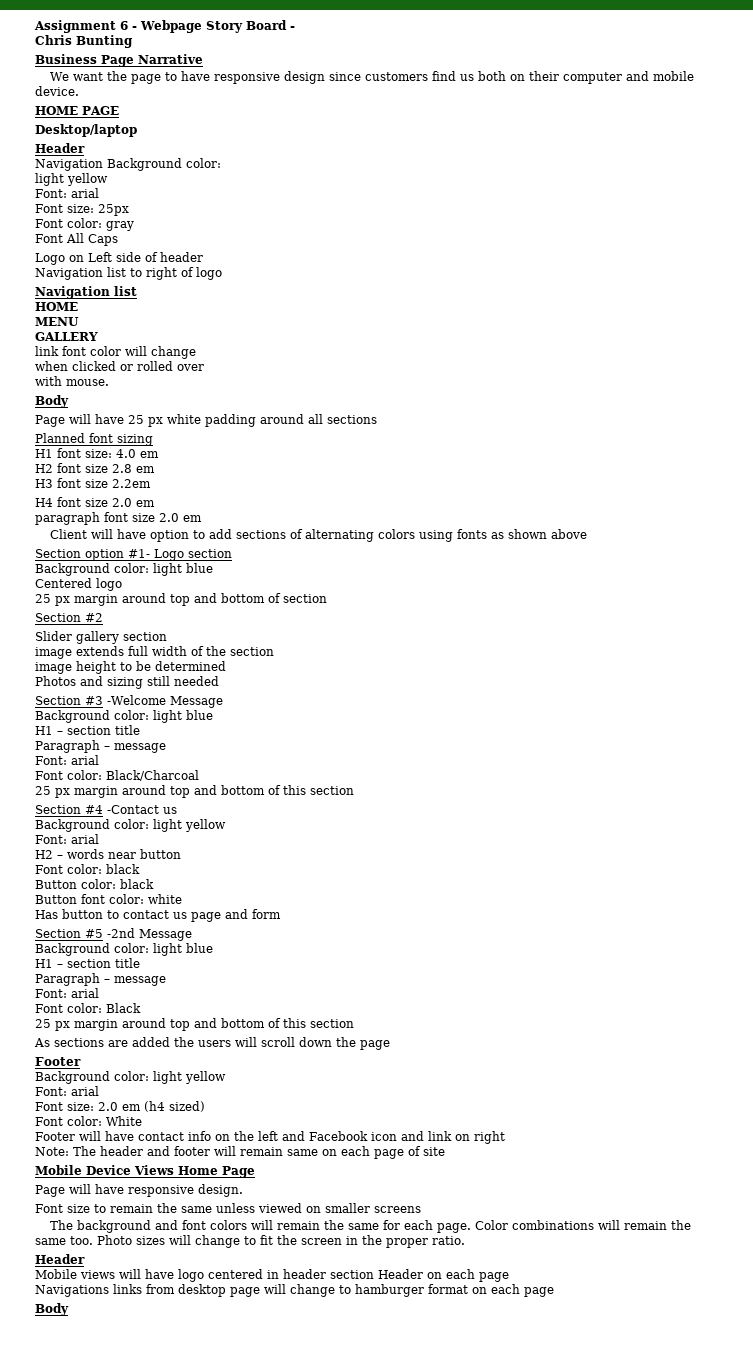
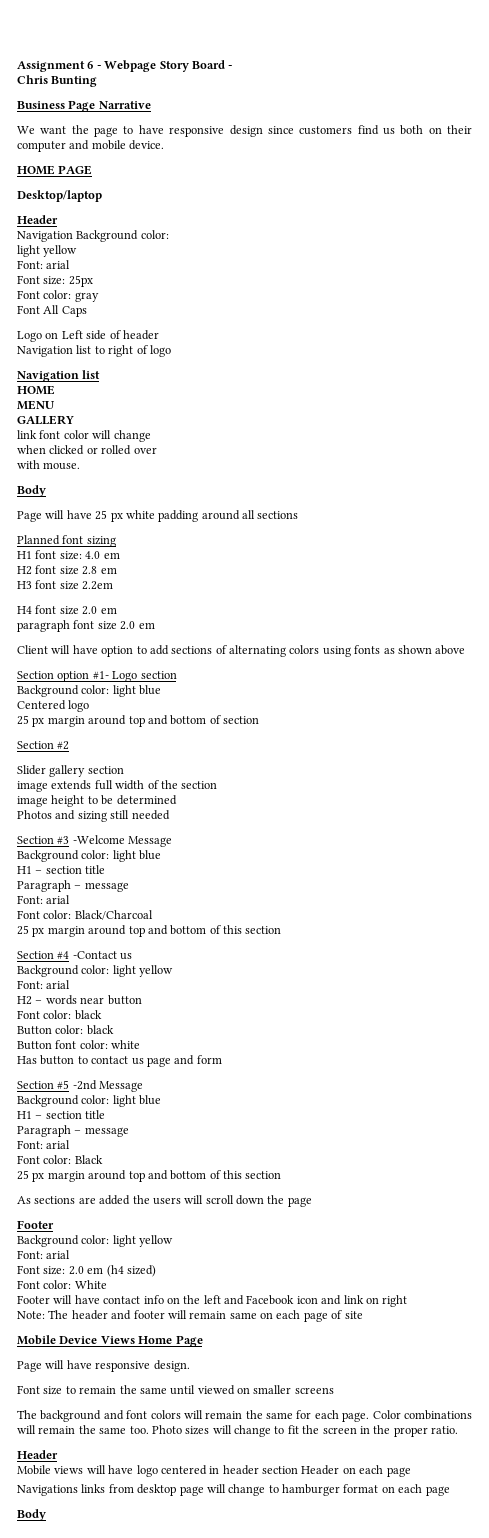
[216,1203,255,1213] unless -> [170,1385,196,1395] until

